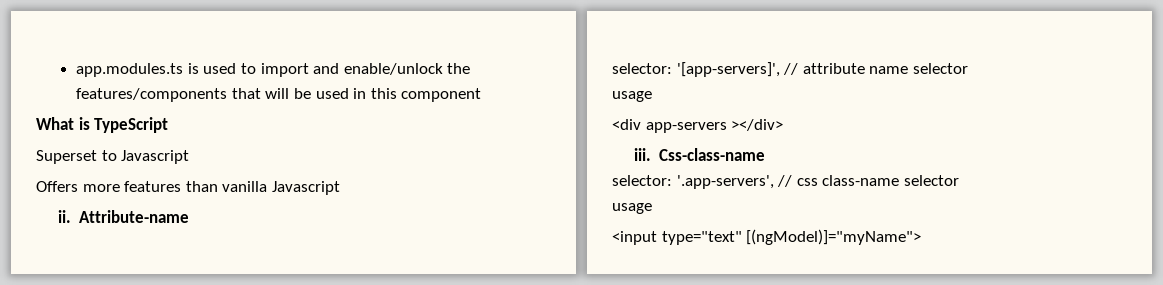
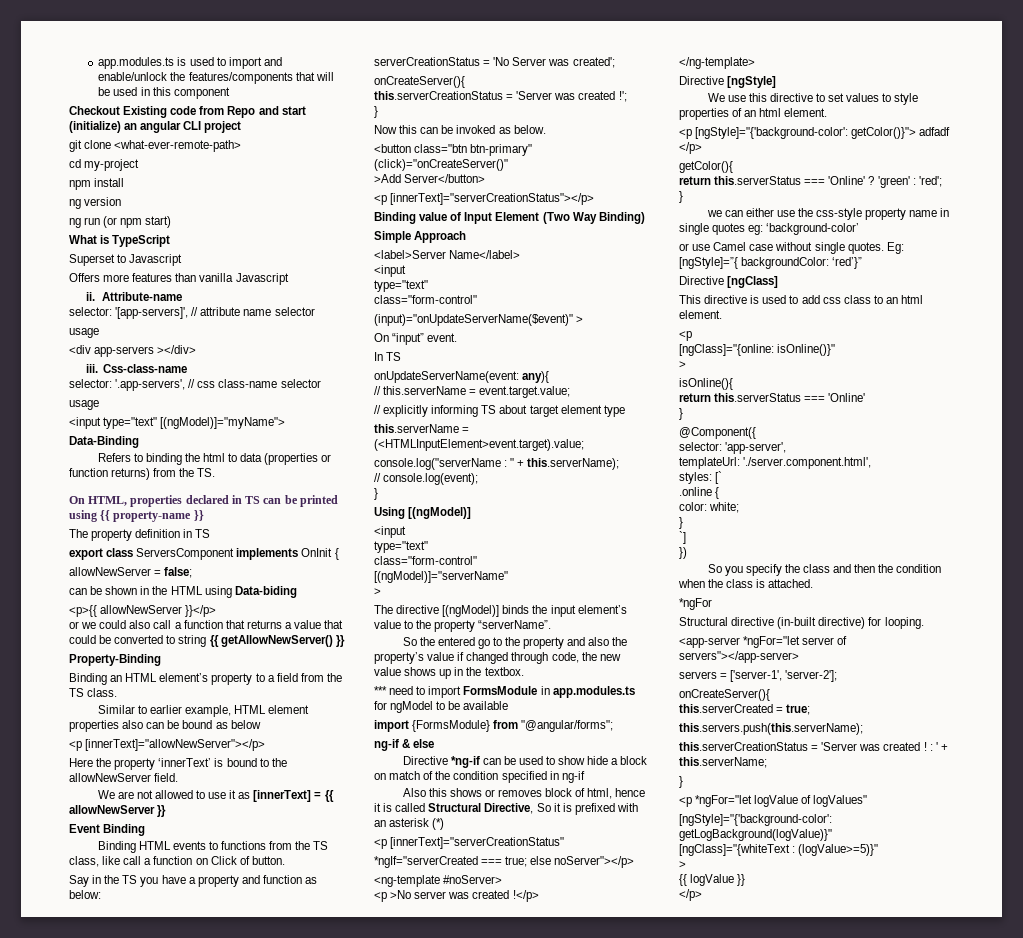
(482, 95) none -> [69,106,306,118] [69,121,242,133] [69,140,242,152] [69,159,140,171] [69,178,125,190] [69,197,122,209] [69,216,172,228] // Checkout Existing code from Repo and start (initialize) an angular CLI project // git clone <what-ever-remote-path> // cd my-project // npm install // ng version // ng run (or npm start)
(922, 237) none -> [69,436,139,448] [97,453,332,465] [69,468,216,480] [69,495,338,507] [69,510,204,522] [69,529,211,541] [69,548,339,560] [69,567,193,578] [69,586,297,598] [69,605,217,617] [69,620,344,629] [69,635,345,647] [69,654,161,666] [69,673,342,685] [69,688,118,697] [97,705,310,717] [69,720,261,732] [69,739,266,751] [69,758,287,770] [69,773,179,782] [97,790,334,802] [69,805,167,817] [69,824,146,836] [97,841,329,853] [69,856,285,867] [69,875,318,887] [69,890,101,899] [374,57,615,68] [374,76,465,88] [374,91,627,102] [374,106,378,118] [374,125,546,134] [374,144,533,156] [374,159,508,171] [374,174,486,183] [374,193,595,205] [374,212,645,224] [374,231,467,243] [374,250,521,259] [374,265,406,277] [374,280,428,292] [374,295,477,304] [374,314,584,326] [374,333,458,345] [374,352,402,361] [374,371,550,383] [374,386,571,398] [374,405,625,417] [374,424,470,433] [374,439,584,451] [374,458,620,470] [374,473,479,485] [374,488,378,500] [374,507,472,519] [374,526,406,538] [374,541,428,553] [374,556,477,565] [374,571,508,583] [374,588,381,595] [374,605,627,617] [374,620,552,632] [402,637,628,649] [374,652,621,664] [374,667,524,679] [374,686,635,698] [374,701,509,713] [374,720,614,732] [374,739,435,751] [402,756,648,768] [374,771,585,783] [402,788,646,799] [374,803,638,815] [374,818,445,830] [374,837,565,849] [374,856,635,868] [374,875,503,887] [374,890,539,902] [679,57,755,69] [679,76,777,88] [707,93,919,105] [679,108,828,120] [679,127,951,139] [679,142,702,154] [679,161,733,173] [679,176,942,188] [679,191,683,203] [706,208,950,220] [679,223,860,235] [679,242,904,254] [679,257,863,269] [679,276,779,288] [679,295,924,304] [679,310,722,319] [679,331,692,341] [679,344,836,356] [679,361,686,368] [679,378,733,390] [679,393,866,402] [679,408,683,420] [679,427,756,439] [679,442,787,454] [679,457,872,469] [679,471,723,484] [679,487,720,499] [679,502,740,513] [679,517,683,529] [679,531,686,544] [679,547,687,559] [707,564,942,576] [678,579,814,588] [679,598,712,610] [679,617,924,629] [679,636,848,648] [679,651,799,663] [679,670,838,682] [679,689,770,701] [679,704,811,715] [679,723,863,735] [679,742,948,751] [679,757,767,768] [679,776,683,788] [679,795,868,807] [679,814,832,826] [679,829,832,841] [679,844,879,856] [679,861,686,868] [679,874,746,886] [679,889,702,901] // Data-Binding // Refers to binding the html to data (properties or function returns) from the TS. // On HTML, properties declared in TS can be printed using {{ property-name }} // The property definition in TS // export class ServersComponent implements OnInit { // allowNewServer = false; // can be shown in the HTML using Data-biding // <p>{{ allowNewServer }}</p> // or we could also call a function that returns a value that could be converted to string {{ getAllowNewServer() }} // Property-Binding // Binding an HTML element’s property to a field from the TS class. // Similar to earlier example, HTML element properties also can be bound as below // <p [innerText]="allowNewServer"></p> // Here the property ‘innerText’ is bound to the allowNewServer field. // We are not allowed to use it as [innerText] = {{ allowNewServer }} // Event Binding // Binding HTML events to functions from the TS class, like call a function on Click of button. // Say in the TS you have a property and function as below: // serverCreationStatus = 'No Server was created'; // onCreateServer(){ // this.serverCreationStatus = 'Server was created !'; // } // Now this can be invoked as below. // <button class="btn btn-primary" (click)="onCreateServer()" // >Add Server</button> // <p [innerText]="serverCreationStatus"></p> // Binding value of Input Element (Two Way Binding) // Simple Approach // <label>Server Name</label> // <input // type="text" // class="form-control" // (input)="onUpdateServerName($event)" > // On “input” event. // In TS // onUpdateServerName(event: any){ // // this.serverName = event.target.value; // // explicitly informing TS about target element type // this.serverName = (<HTMLInputElement>event.target).value; // console.log("serverName : " + this.serverName); // // console.log(event); // } // Using [(ngModel)] // <input // type="text" // class="form-control" // [(ngModel)]="serverName" // > // The directive [(ngModel)] binds the input element’s value to the property “serverName”. // So the entered go to the property and also the property’s value if changed through code, the new value shows up in the textbox. // *** need to import FormsModule in app.modules.ts for ngModel to be available // import {FormsModule} from "@angular/forms"; // ng-if & else // Directive *ng-if can be used to show hide a block on match of the condition specified in ng-if // Also this shows or removes block of html, hence it is called Structural Directive, So it is prefixed with an asterisk (*) // <p [innerText]="serverCreationStatus" // *ngIf="serverCreated === true; else noServer"></p> // <ng-template #noServer> // <p >No server was created !</p> // </ng-template> // Directive [ngStyle] // We use this directive to set values to style properties of an html element. // <p [ngStyle]="{'background-color': getColor()}"> adfadf </p> // getColor(){ // return this.serverStatus === 'Online' ? 'green' : 'red'; // } // we can either use the css-style property name in single quotes eg: ‘background-color’ // or use Camel case without single quotes. Eg: [ngStyle]=”{ backgroundColor: ‘red’}” // Directive [ngClass] // This directive is used to add css class to an html element. // <p // [ngClass]="{online: isOnline()}" // > // isOnline(){ // return this.serverStatus === 'Online' // } // @Component({ // selector: 'app-server', // templateUrl: './server.component.html', // styles: [` // .online { // color: white; // } // `] // }) // So you specify the class and then the condition when the class is attached. // *ngFor // Structural directive (in-built directive) for looping. // <app-server *ngFor="let server of servers"></app-server> // servers = ['server-1', 'server-2']; // onCreateServer(){ // this.serverCreated = true; // this.servers.push(this.serverName); // this.serverCreationStatus = 'Server was created ! : ' + this.serverName; // } // <p *ngFor="let logValue of logValues" // [ngStyle]="{'background-color': getLogBackground(logValue)}" // [ngClass]="{whiteText : (logValue>=5)}" // > // {{ logValue }} // </p>

